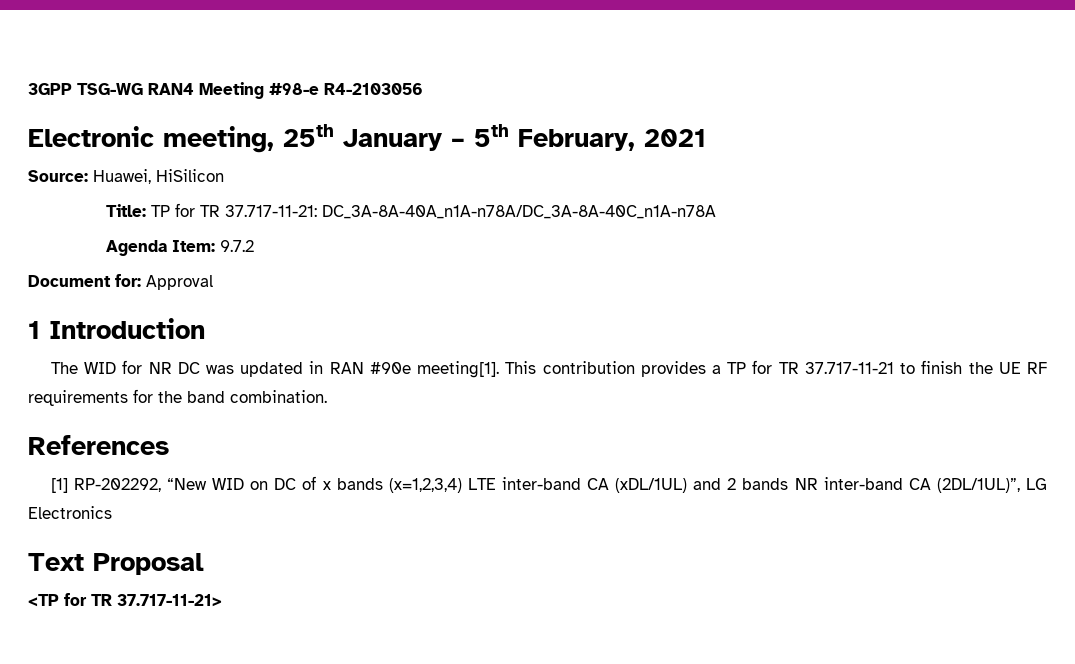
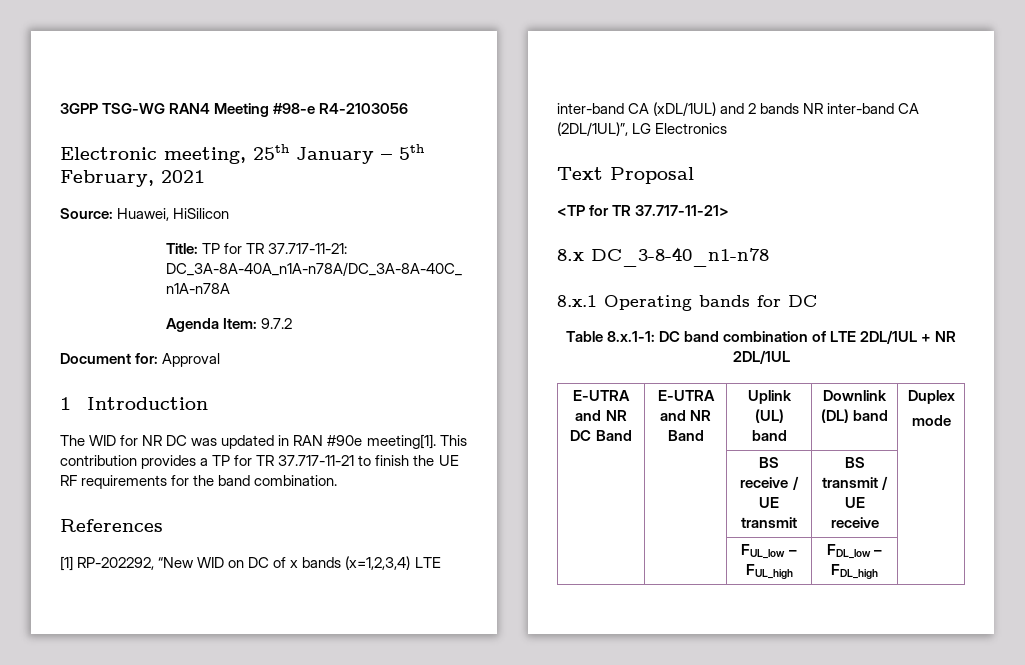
(222, 600) none -> [557,247,769,267] [557,295,817,311] [565,330,957,344] [732,350,790,364] [573,390,630,401] [575,410,627,421] [570,430,632,441] [657,390,715,401] [659,410,712,421] [667,430,704,441] [747,390,792,404] [754,409,784,423] [751,430,787,441] [823,390,887,401] [820,409,889,423] [907,390,955,404] [911,415,951,426] [759,457,779,468] [740,476,799,490] [759,497,779,508] [741,517,797,528] [844,457,865,468] [821,476,889,490] [844,497,865,508] [830,517,879,528] [741,544,797,559] [745,564,793,579] [826,544,883,559] [831,564,878,579] // 8.x DC_3-8-40_n1-n78 // 8.x.1 Operating bands for DC // Table 8.x.1-1: DC band combination of LTE 2DL/1UL + NR 2DL/1UL // E-UTRA and NR DC Band | E-UTRA and NR Band | Uplink (UL) band | Downlink (DL) band | Duplex // mode // | | BS receive / UE transmit | BS transmit / UE receive | // | | FUL_low – FUL_high | FDL_low – FDL_high |

